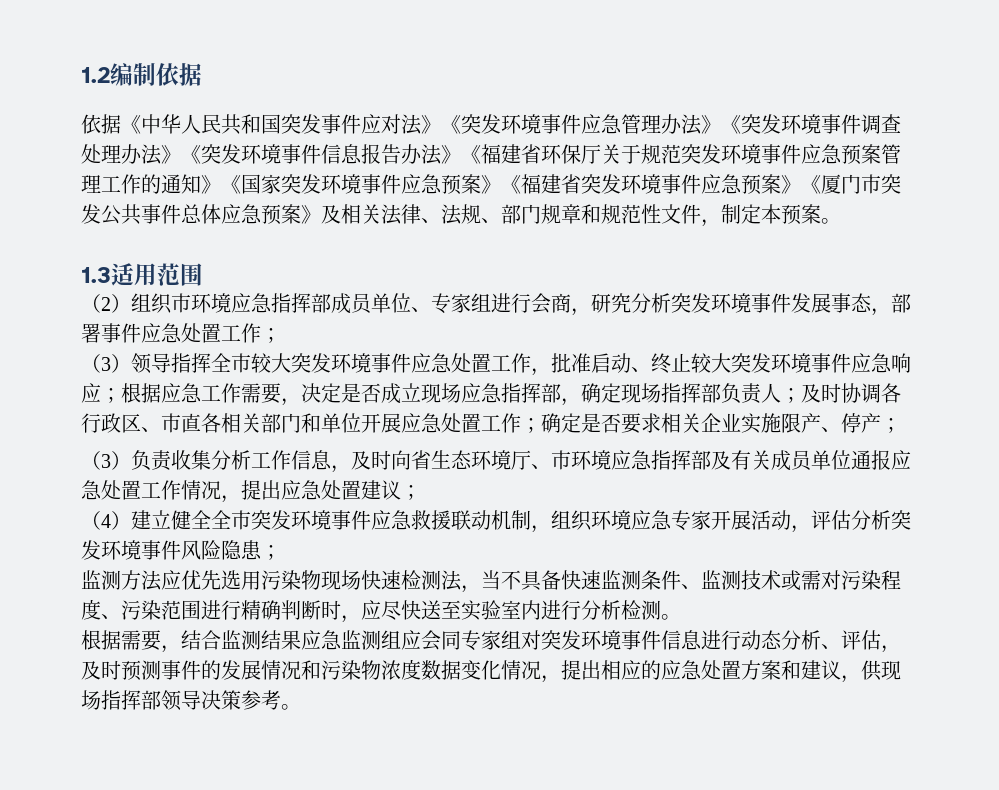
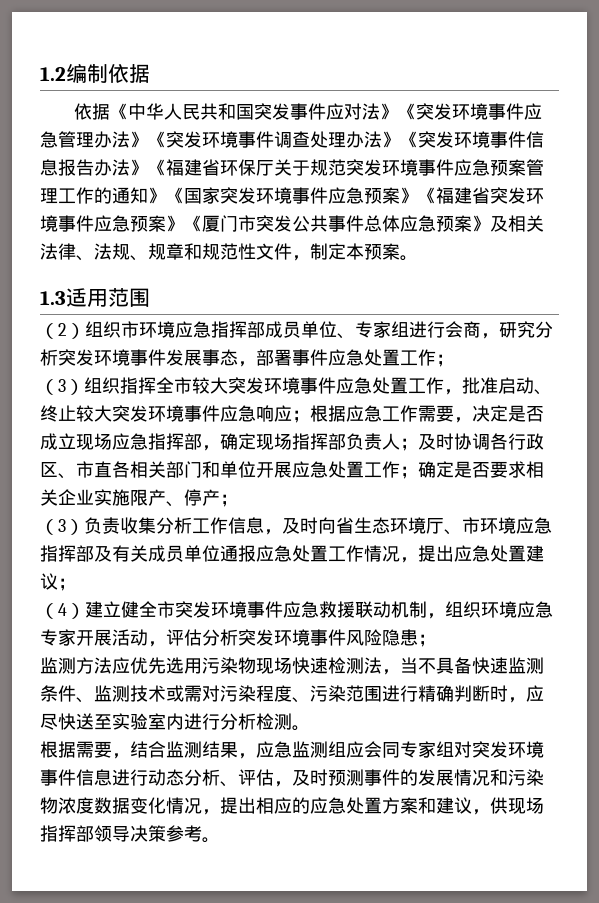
[501,204,541,224] 部门 -> (148, 258) none
[131,353,171,374] 领导 -> [84,377,120,394] 组织
[211,510,231,529] 全 -> (157, 609) none
(301, 640) none -> [238,753,256,759] ，

